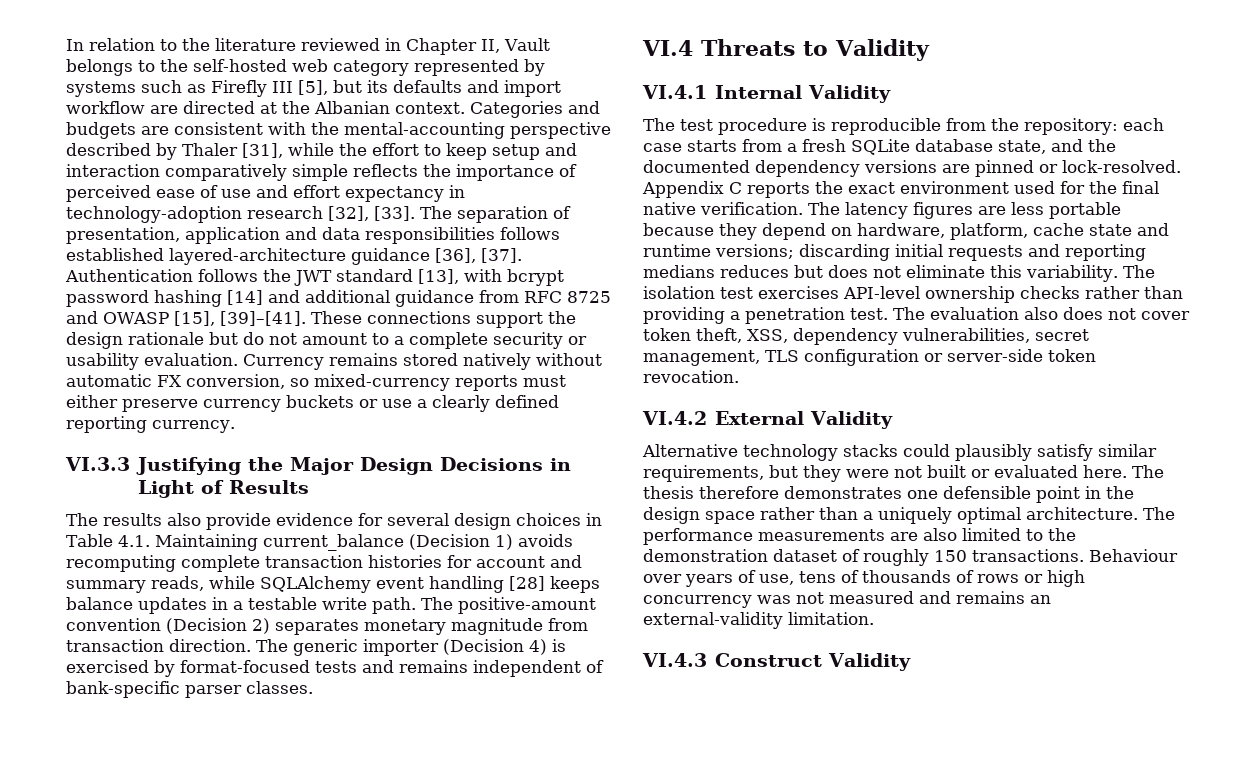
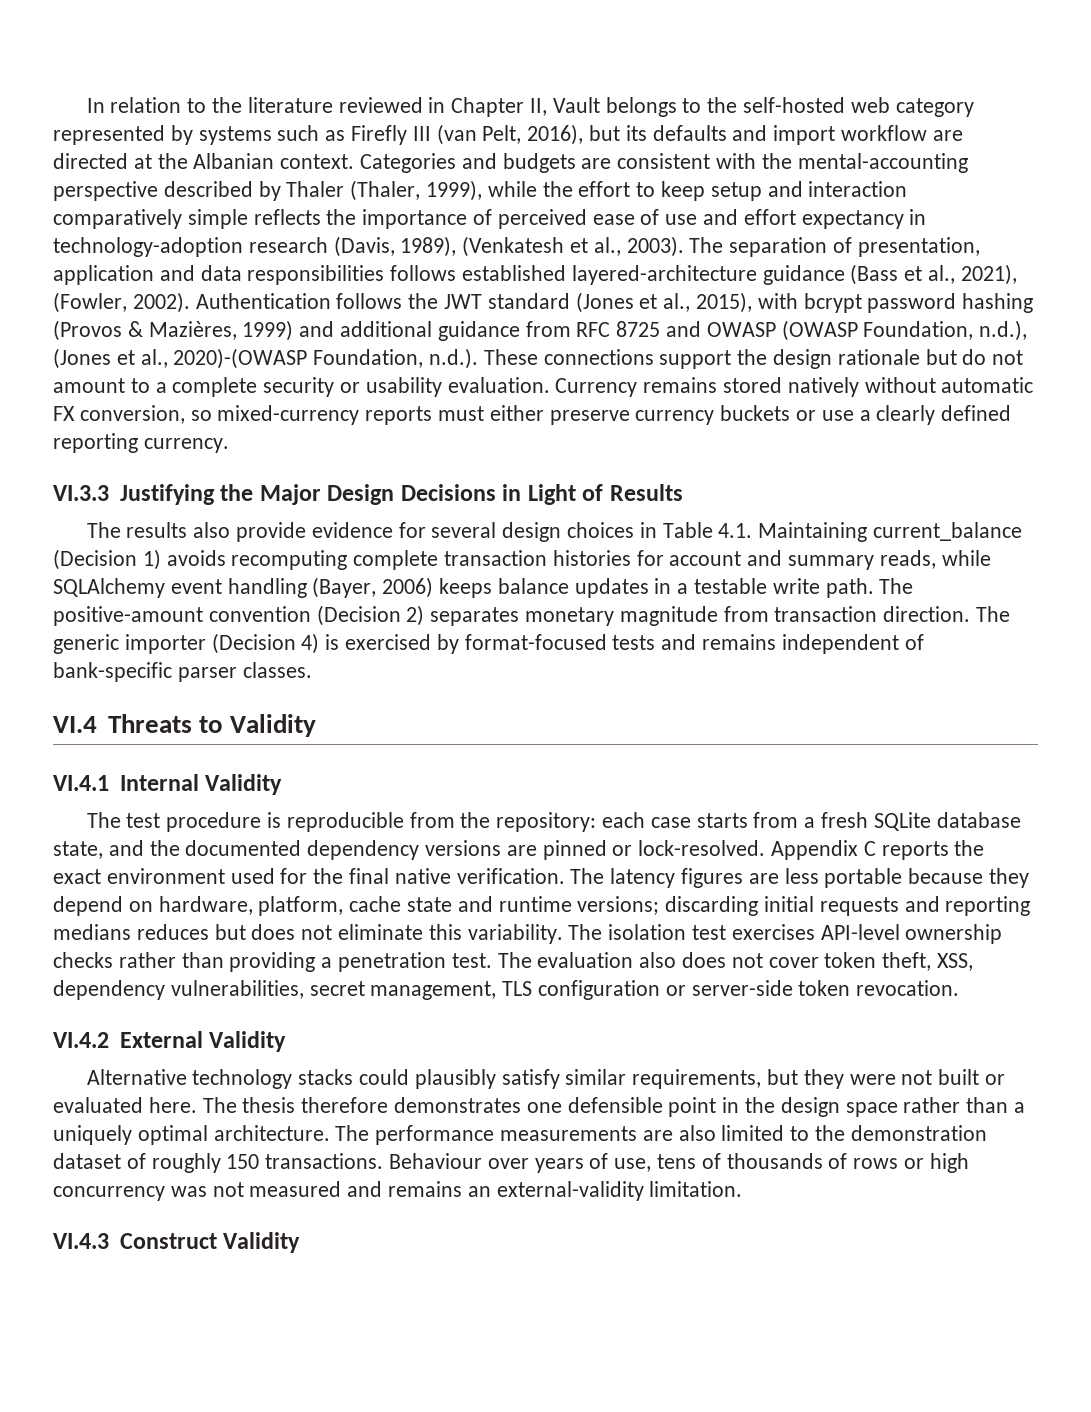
[298,80,328,95] [5], -> [436,124,584,145] (van Pelt, 2016),
[242,143,283,158] [31], -> [350,180,483,201] (Thaler, 1999),
[328,206,415,221] [32], [33]. -> [333,236,684,257] (Davis, 1989), (Venkatesh et al., 2003).
[435,248,522,263] [36], [37]. -> [850,264,1017,285] [53,292,190,313] (Bass et al., 2021), (Fowler, 2002).
[418,269,564,286] [66,290,263,307] [13], with bcrypt password hashing [14] -> [575,292,1034,313] [53,320,294,341] (Jones et al., 2015), with bcrypt password hashing (Provos & Mazières, 1999)
[173,311,306,326] [15], [39]–[41]. -> [781,320,1028,341] [53,348,479,369] (OWASP Foundation, n.d.), (Jones et al., 2020)-(OWASP Foundation, n.d.).
[509,576,545,591] [28] -> [312,577,434,598] (Bayer, 2006)

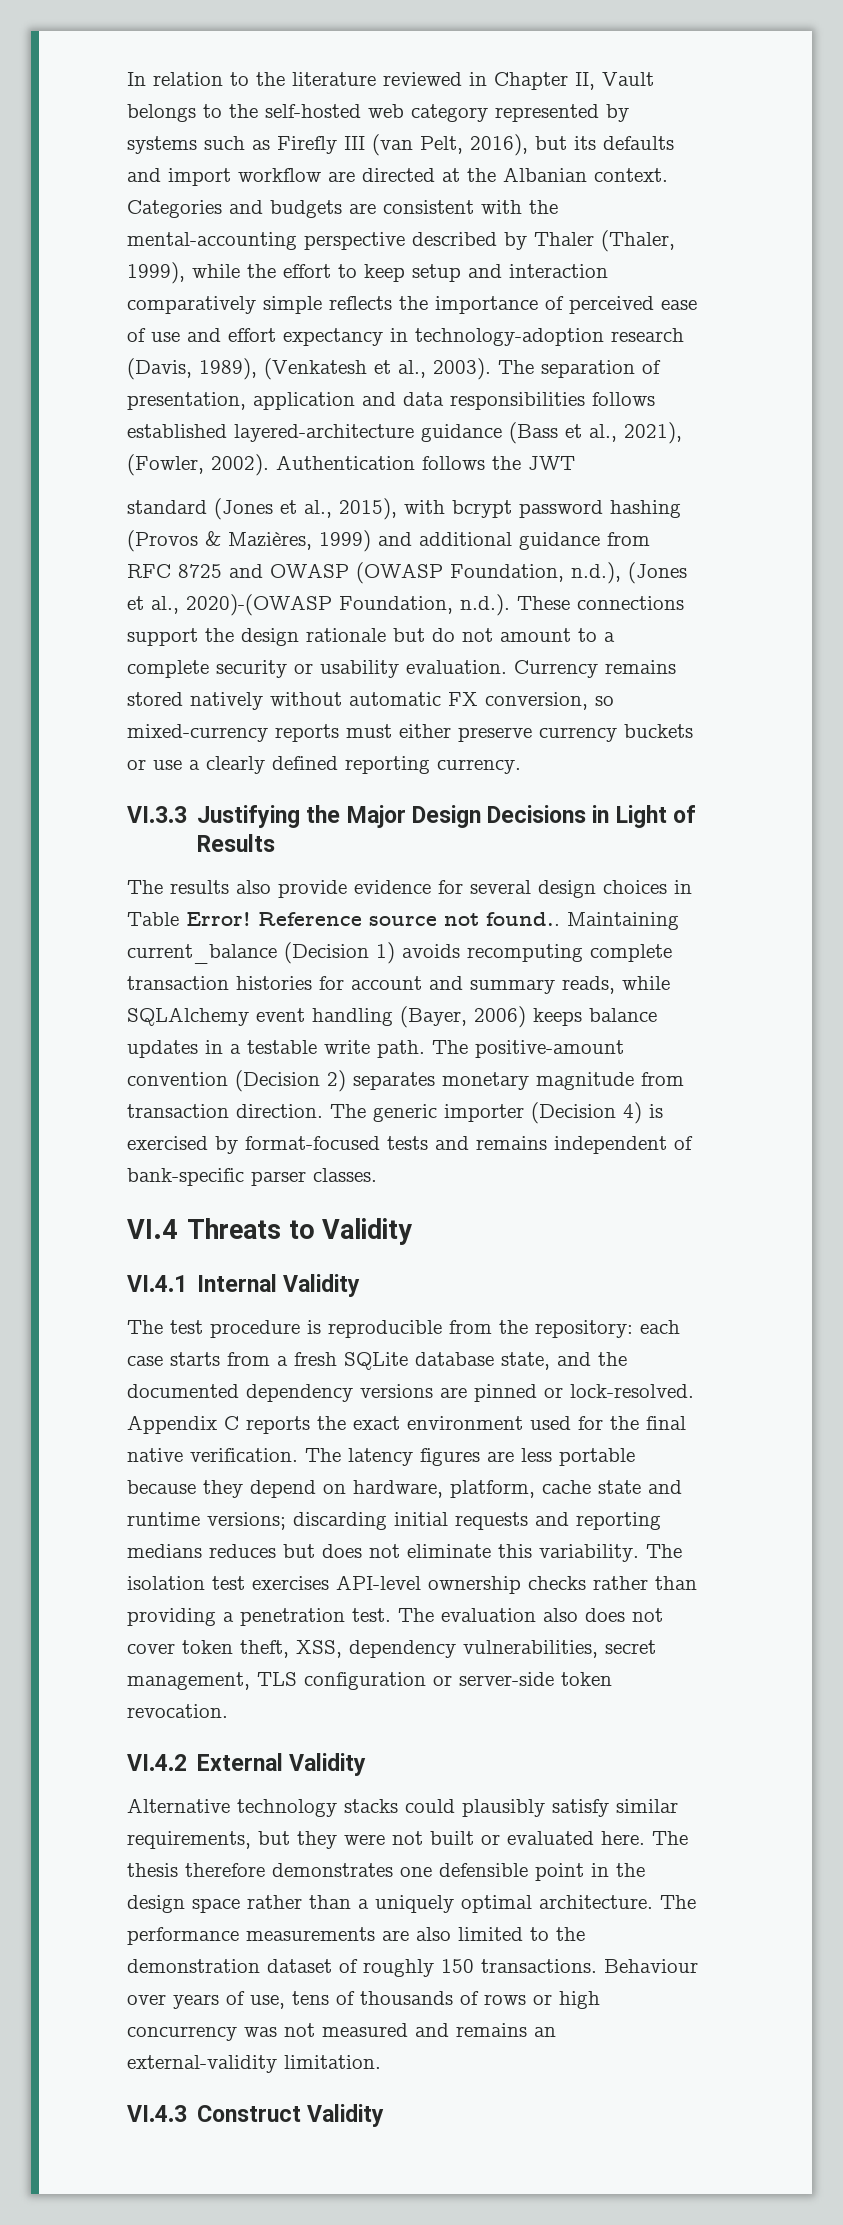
(483, 301) none -> (575, 463) //
[718,523,753,538] 4.1. -> [186,912,560,926] Error! Reference source not found..

